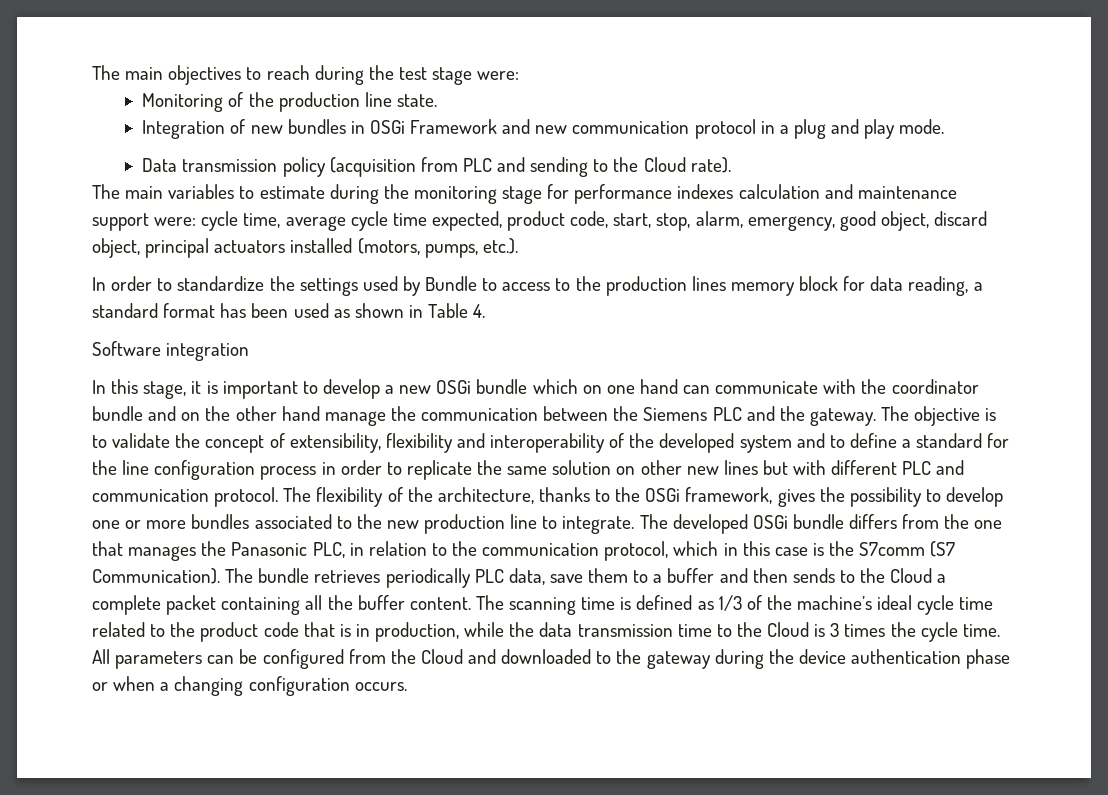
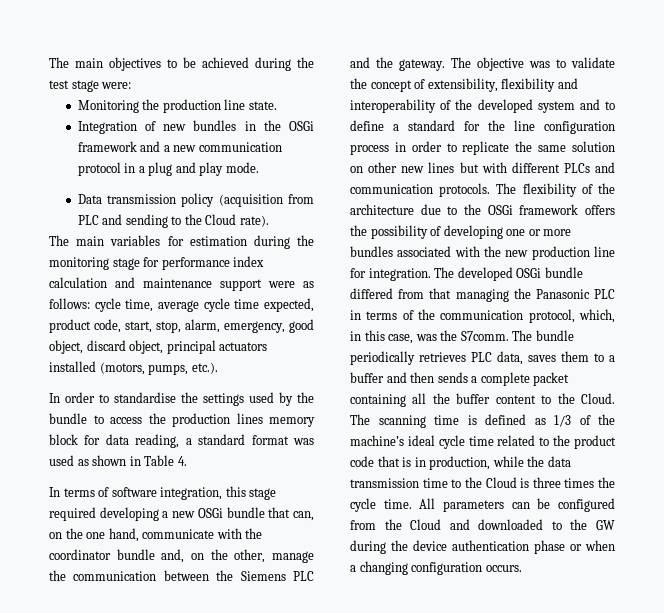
[266,65,310,80] reach -> [183,57,249,68] be achieved
[228,92,244,107] of -> (139, 106) none
[369,119,531,134] OSGi Framework and -> [263,120,314,131] [77,141,170,152] the OSGi framework and a
[239,186,325,199] to estimate -> [167,236,247,246] for estimation
[677,184,734,199] indexes -> [233,256,265,267] index
[154,217,197,226] were: -> [268,281,314,288] [49,298,90,309] were as follows:
[177,276,265,291] standardize -> [114,392,176,403] standardise
[425,276,478,291] Bundle -> [297,392,314,403] [49,413,87,424] the bundle
[555,278,571,291] to -> (142, 420) none
[220,303,289,318] has been -> [292,438,314,445] was
[92,341,250,361] [92,379,711,399] // Software integration // In this stage, it is important to develop a new OSGi bundle which on one hand can -> [49,486,277,500] [49,507,315,521] [49,528,139,542] // In terms of software integration, this stage required developing a new OSGi bundle that can, on the one hand,
[148,406,320,421] and on the other hand -> [161,549,266,563] and, on the other,
[985,408,997,421] is -> [529,61,550,68] was
[902,461,932,475] PLC -> [563,163,590,173] PLCs
[214,487,279,507] protocol. -> [439,183,491,197] protocols.
[437,487,590,504] architecture, thanks -> [350,204,441,215] architecture due
[685,487,1004,507] framework, gives the possibility to develop -> [519,204,615,215] [350,225,503,239] framework offers the possibility of developing
[336,516,352,529] to -> [454,246,480,257] with
[542,516,635,534] to integrate. -> [350,268,431,281] for integration.
[849,514,1003,529] [92,541,447,561] differs from the one that manages the Panasonic PLC, in relation to -> [350,288,615,302] [350,310,414,320] differed from that managing the Panasonic PLC in terms of
[673,541,719,556] which -> [579,309,615,323] which,
[774,541,956,557] [92,568,471,588] case is the S7comm (S7 Communication). The bundle retrieves periodically -> [388,330,574,344] [350,351,466,365] case, was the S7comm. The bundle periodically retrieves
[549,574,583,583] save -> [528,355,556,362] saves
[839,568,933,583] to the Cloud -> (468, 377) none
[409,597,471,610] content. -> [495,393,615,404] content to the Cloud.
[830,623,840,637] 3 -> [532,477,561,488] three
[646,651,711,669] gateway -> [596,520,615,530] GW

